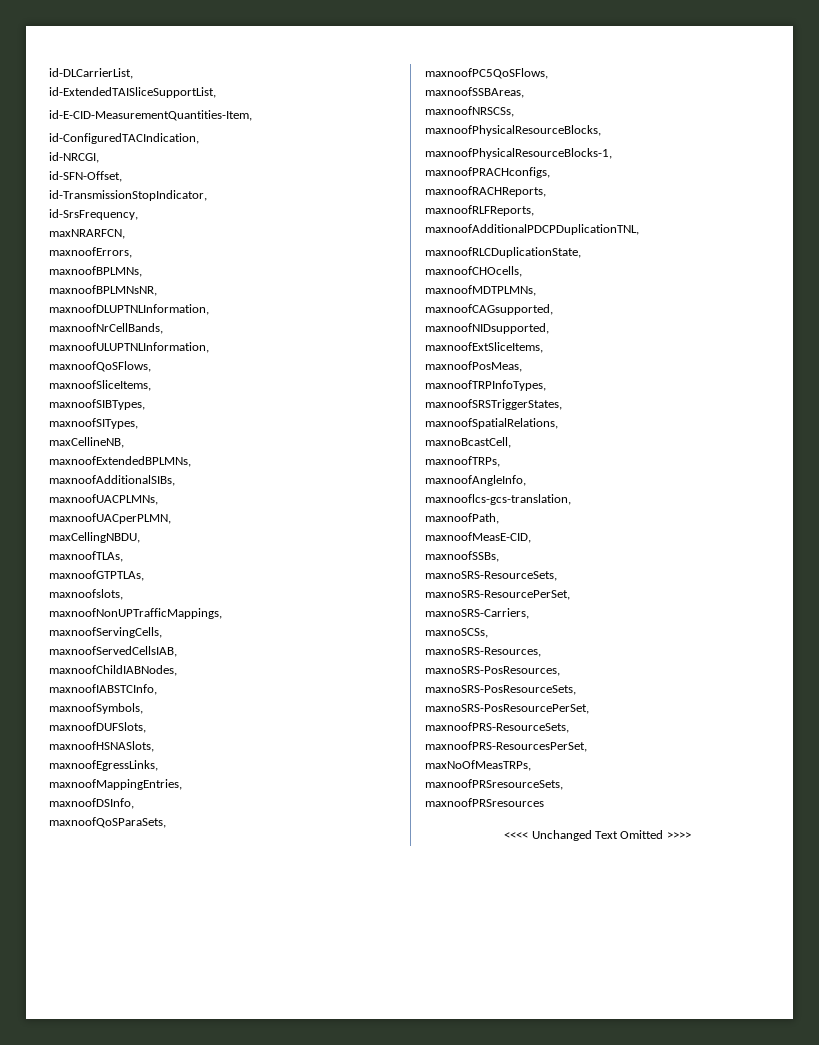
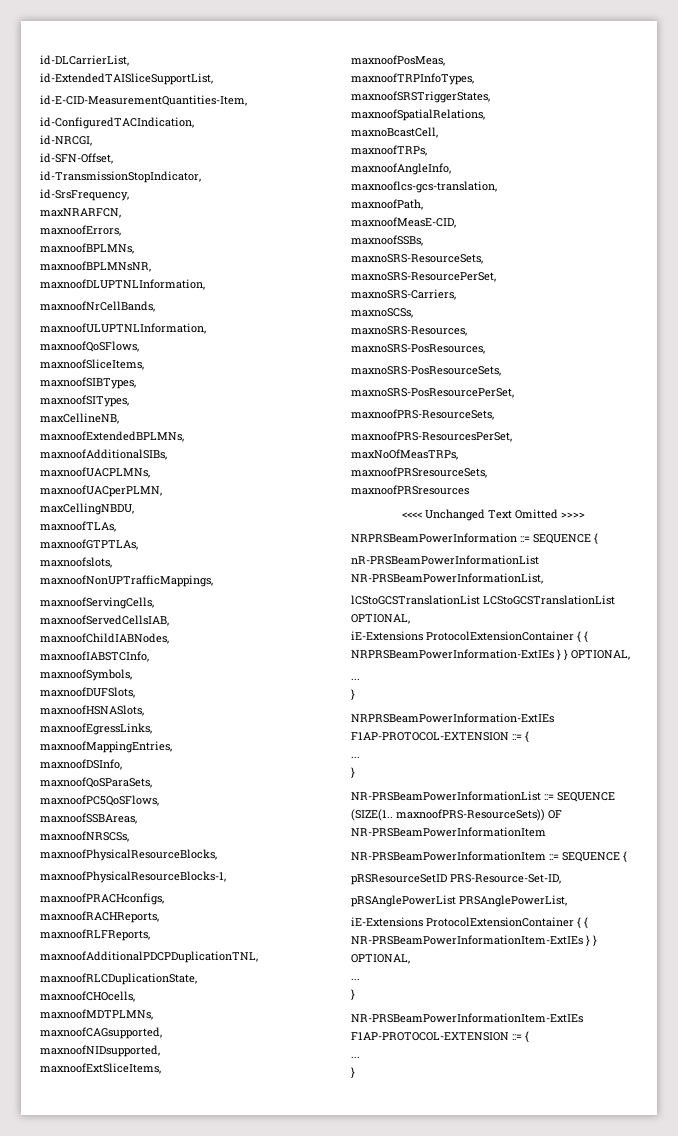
(691, 835) none -> [351,533,598,544] [351,555,539,565] [351,573,543,584] [351,595,615,605] [351,614,410,624] [351,631,588,642] [351,649,630,660] [351,678,360,680] [351,689,355,700] [351,713,554,723] [351,731,529,742] [351,756,360,758] [351,767,355,778] [351,791,615,802] [351,809,562,821] [351,827,546,837] [351,851,627,862] [351,874,561,885] [351,895,567,907] [351,917,588,928] [351,935,597,946] [351,954,410,964] [351,978,360,980] [351,989,355,1000] [351,1013,583,1023] [351,1031,529,1042] [351,1056,360,1058] [351,1067,355,1078] // NRPRSBeamPowerInformation ::= SEQUENCE { // nR-PRSBeamPowerInformationList NR-PRSBeamPowerInformationList, // lCStoGCSTranslationList LCStoGCSTranslationList OPTIONAL, // iE-Extensions ProtocolExtensionContainer { { NRPRSBeamPowerInformation-ExtIEs } } OPTIONAL, // ... // } // NRPRSBeamPowerInformation-ExtIEs F1AP-PROTOCOL-EXTENSION ::= { // ... // } // NR-PRSBeamPowerInformationList ::= SEQUENCE (SIZE(1.. maxnoofPRS-ResourceSets)) OF NR-PRSBeamPowerInformationItem // NR-PRSBeamPowerInformationItem ::= SEQUENCE { // pRSResourceSetID PRS-Resource-Set-ID, // pRSAnglePowerList PRSAnglePowerList, // iE-Extensions ProtocolExtensionContainer { { NR-PRSBeamPowerInformationItem-ExtIEs } } OPTIONAL, // ... // } // NR-PRSBeamPowerInformationItem-ExtIEs F1AP-PROTOCOL-EXTENSION ::= { // ... // }

